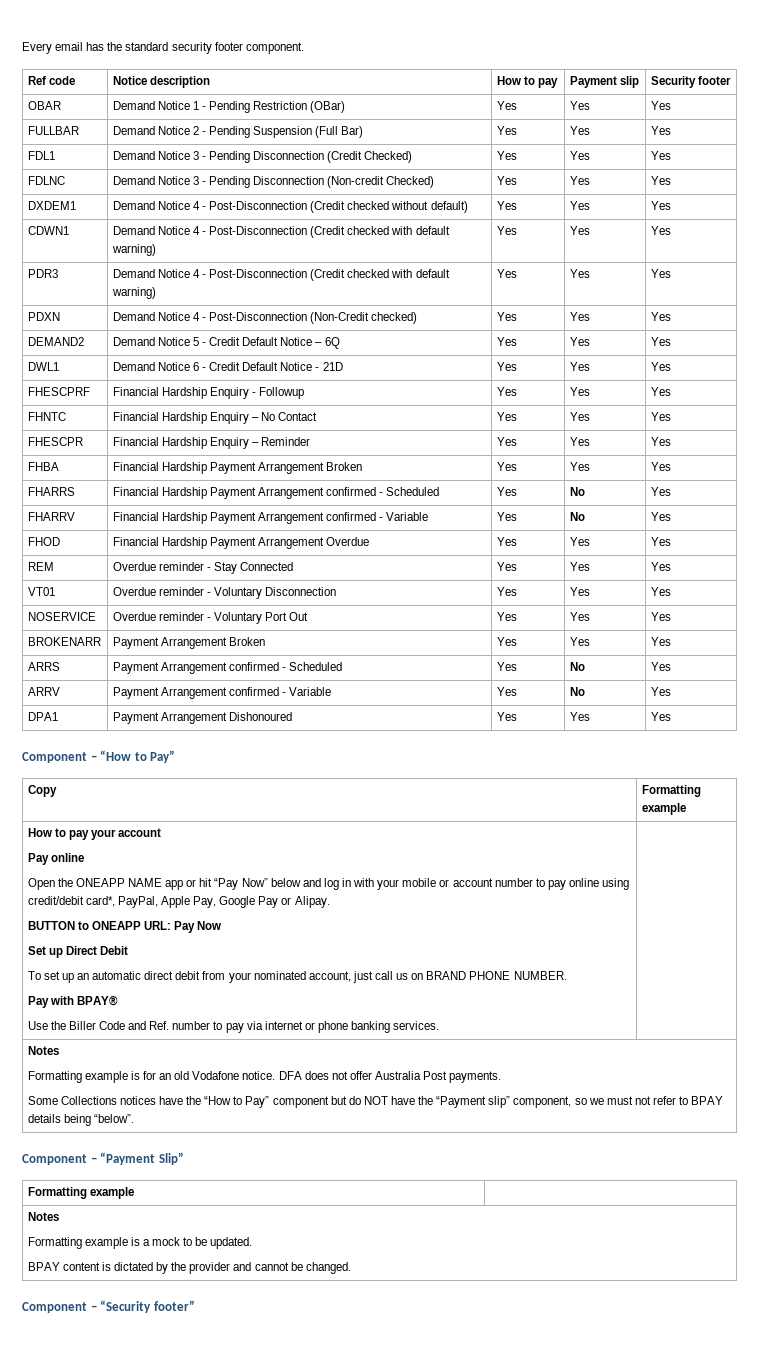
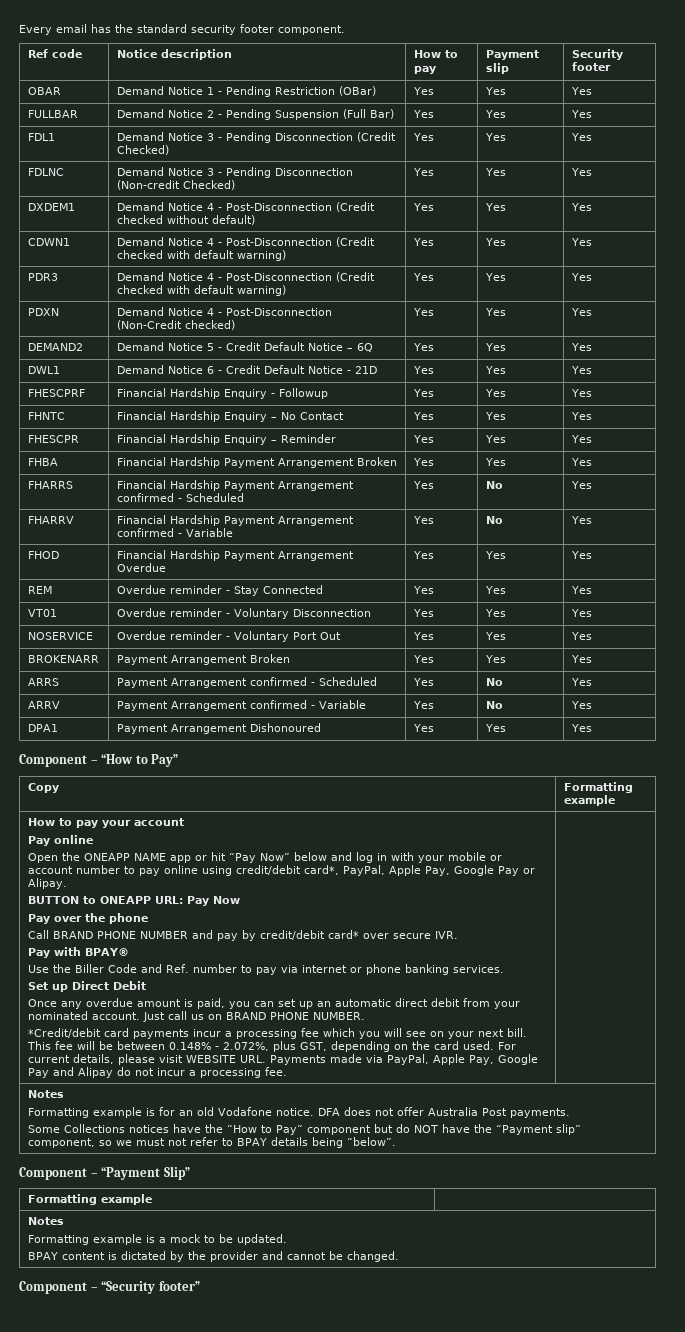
[27,946,129,958] [27,971,567,983] Set up Direct Debit // To set up an automatic direct debit from your nominated account, just call us on BRAND PHONE NUMBER. -> [27,913,148,924] [27,930,458,941] Pay over the phone // Call BRAND PHONE NUMBER and pay by credit/debit card* over secure IVR.
(440, 1025) none -> [27,981,146,992] [27,998,520,1009] [27,1011,365,1022] [27,1028,527,1039] [26,1041,516,1052] [27,1054,538,1065] [27,1067,287,1078] // Set up Direct Debit // Once any overdue amount is paid, you can set up an automatic direct debit from your nominated account. Just call us on BRAND PHONE NUMBER. // *Credit/debit card payments incur a processing fee which you will see on your next bill. This fee will be between 0.148% - 2.072%, plus GST, depending on the card used. For current details, please visit WEBSITE URL. Payments made via PayPal, Apple Pay, Google Pay and Alipay do not incur a processing fee.

